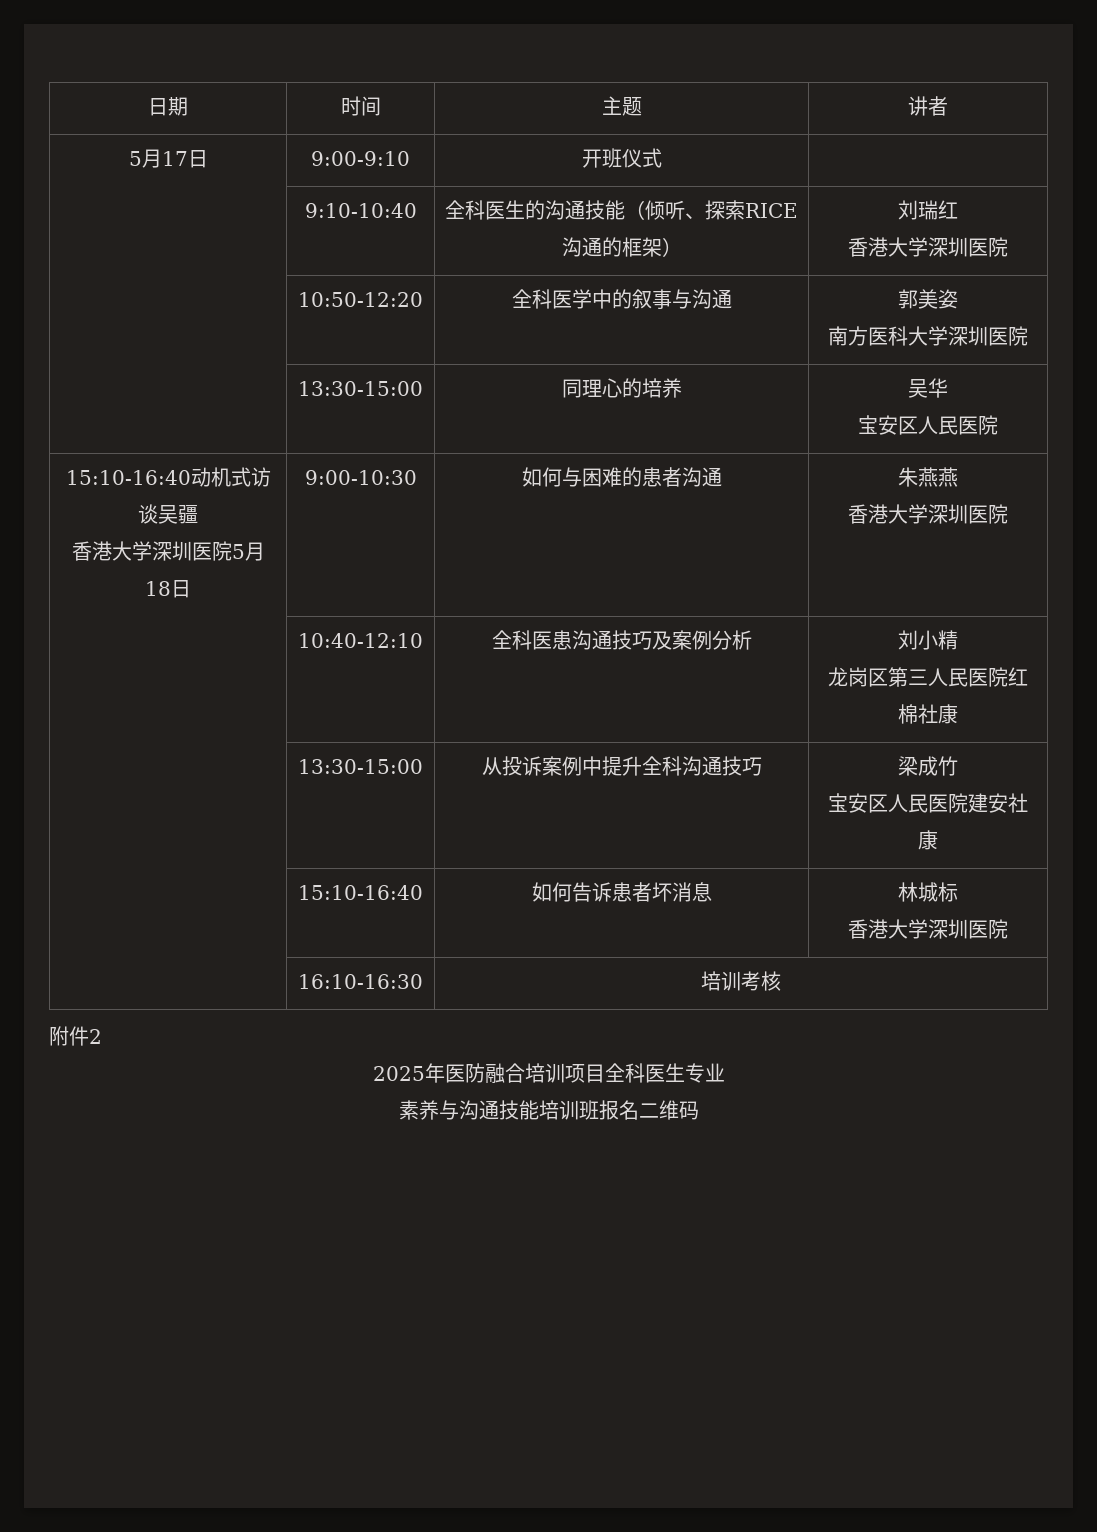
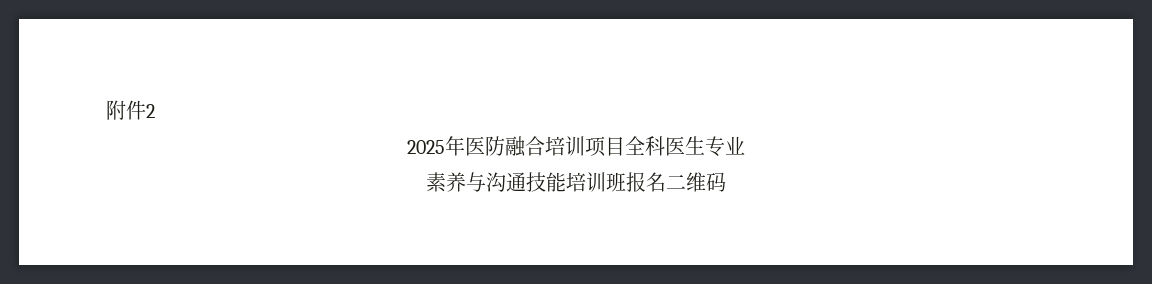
[148,97,188,116] [340,96,381,116] [601,96,642,116] [908,96,948,116] [128,149,208,168] [311,151,410,166] [581,148,662,168] [304,203,417,218] [445,200,798,220] [561,237,682,257] [898,200,958,220] [848,237,1008,257] [298,292,423,307] [511,289,732,309] [898,289,958,309] [828,326,1028,346] [298,381,423,396] [561,378,682,398] [908,378,948,398] [858,415,998,435] [65,467,271,487] [138,504,198,524] [71,541,265,561] [145,580,191,598] [304,470,417,485] [521,467,722,487] [898,467,958,487] [848,504,1008,524] [298,633,423,648] [491,630,752,650] [898,630,958,650] [828,667,1028,687] [898,704,958,724] [298,759,423,774] [481,756,762,776] [898,756,958,776] [828,793,1028,813] [918,830,938,850] [298,885,423,900] [531,882,712,902] [898,882,958,902] [848,919,1008,939] [298,974,423,989] [701,971,781,991] 日期 | 时间 | 主题 | 讲者 // 5月17日 | 9:00-9:10 | 开班仪式 | // | 9:10-10:40 | 全科医生的沟通技能（倾听、探索RICE沟通的框架） | 刘瑞红 // 香港大学深圳医院 // | 10:50-12:20 | 全科医学中的叙事与沟通 | 郭美姿 // 南方医科大学深圳医院 // | 13:30-15:00 | 同理心的培养 | 吴华 // 宝安区人民医院 // 15:10-16:40动机式访谈吴疆 // 香港大学深圳医院5月18日 | 9:00-10:30 | 如何与困难的患者沟通 | 朱燕燕 // 香港大学深圳医院 // | 10:40-12:10 | 全科医患沟通技巧及案例分析 | 刘小精 // 龙岗区第三人民医院红棉社康 // | 13:30-15:00 | 从投诉案例中提升全科沟通技巧 | 梁成竹 // 宝安区人民医院建安社康 // | 15:10-16:40 | 如何告诉患者坏消息 | 林城标 // 香港大学深圳医院 // | 16:10-16:30 | 培训考核 // -> (106, 110) none

